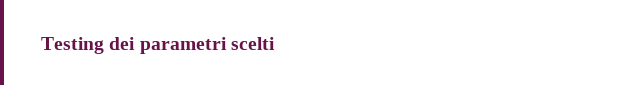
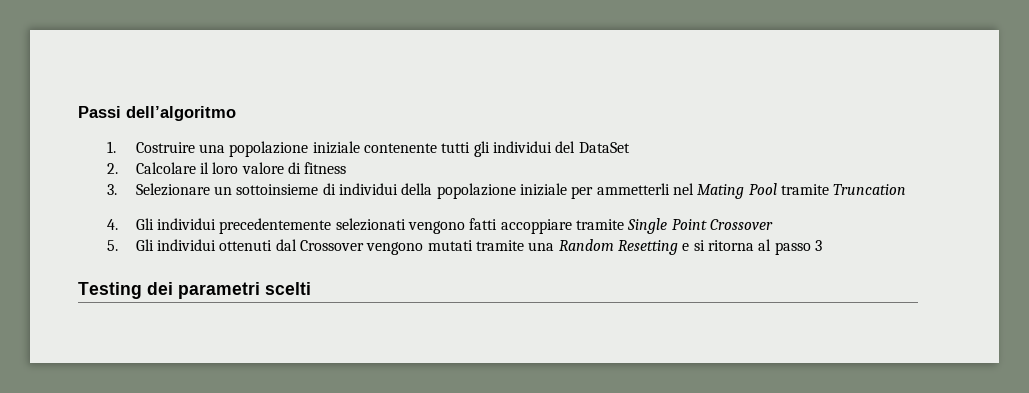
(41, 45) none -> [78,106,236,121] [106,141,630,157] [106,162,347,174] [106,183,907,199] [106,218,774,234] [106,239,822,255] Passi dell’algoritmo // 1. Costruire una popolazione iniziale contenente tutti gli individui del DataSet // 2. Calcolare il loro valore di fitness // 3. Selezionare un sottoinsieme di individui della popolazione iniziale per ammetterli nel Mating Pool tramite Truncation // 4. Gli individui precedentemente selezionati vengono fatti accoppiare tramite Single Point Crossover // 5. Gli individui ottenuti dal Crossover vengono mutati tramite una Random Resetting e si ritorna al passo 3 //

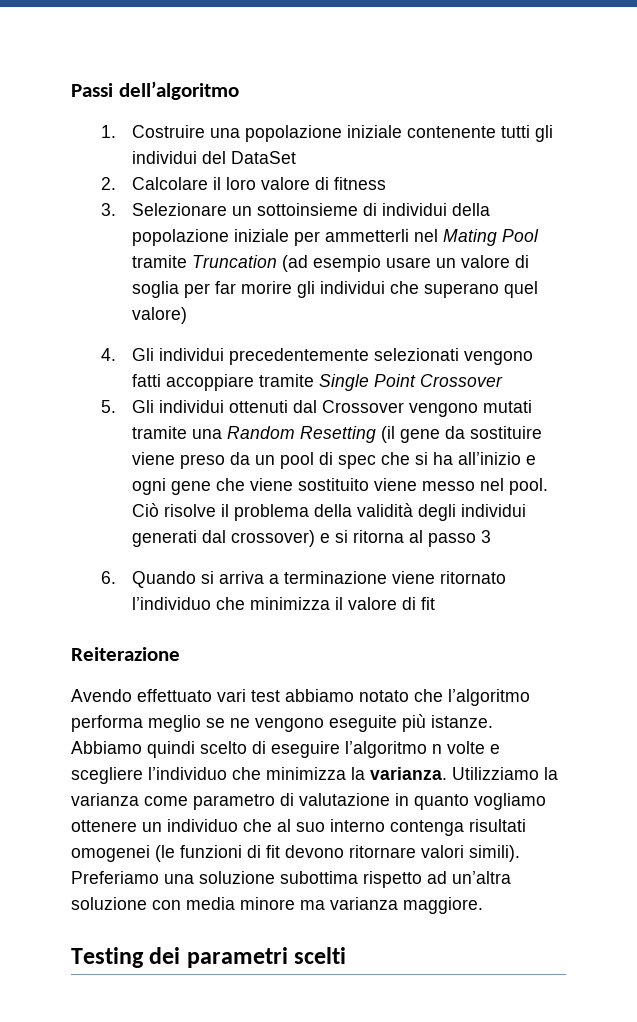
(907, 189) none -> [281,255,529,272] [131,281,538,298] [131,307,187,324] (ad esempio usare un valore di soglia per far morire gli individui che superano quel valore)
(679, 247) none -> [380,426,542,443] [131,452,536,469] [131,478,548,495] [131,503,526,521] [131,530,315,547] (il gene da sostituire viene preso da un pool di spec che si ha all’inizio e ogni gene che viene sostituito viene messo nel pool. Ciò risolve il problema della validità degli individui generati dal crossover)
(822, 245) none -> [101,571,506,588] [131,597,435,610] [71,647,180,661] [71,689,530,706] [71,714,493,732] [71,741,500,758] [71,767,558,784] [71,793,546,810] [71,819,526,836] [71,845,520,862] [71,871,511,888] [71,897,483,914] // 6. Quando si arriva a terminazione viene ritornato l’individuo che minimizza il valore di fit // Reiterazione // Avendo effettuato vari test abbiamo notato che l’algoritmo performa meglio se ne vengono eseguite più istanze. Abbiamo quindi scelto di eseguire l’algoritmo n volte e scegliere l’individuo che minimizza la varianza. Utilizziamo la varianza come parametro di valutazione in quanto vogliamo ottenere un individuo che al suo interno contenga risultati omogenei (le funzioni di fit devono ritornare valori simili). Preferiamo una soluzione subottima rispetto ad un’altra soluzione con media minore ma varianza maggiore.

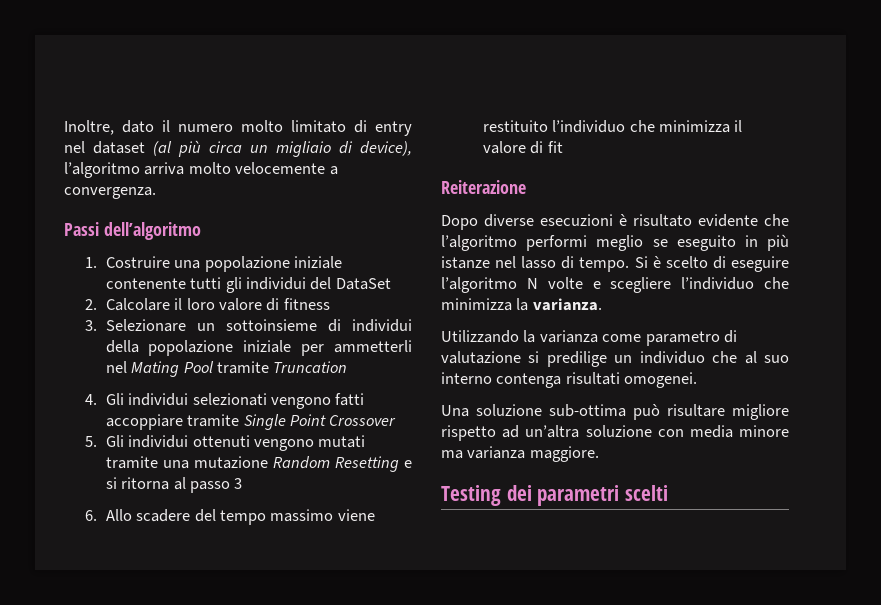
(71, 90) none -> [64,120,412,136] [64,140,412,157] [64,162,338,178] [64,187,156,199] Inoltre, dato il numero molto limitato di entry nel dataset (al più circa un migliaio di device), l’algoritmo arriva molto velocemente a convergenza. //
[281,255,529,272] [131,281,538,298] [131,307,187,324] (ad esempio usare un valore di soglia per far morire gli individui che superano quel valore) -> (348, 367) none
[228,348,369,365] precedentemente -> (189, 399) none
[292,400,404,413] dal Crossover -> (250, 441) none
(222, 434) none -> [193,456,268,469] mutazione
[380,426,542,443] [131,452,536,469] [131,478,548,495] [131,503,526,521] [131,530,315,547] (il gene da sostituire viene preso da un pool di spec che si ha all’inizio e ogni gene che viene sostituito viene messo nel pool. Ciò risolve il problema della validità degli individui generati dal crossover) -> (399, 464) none
[131,571,506,588] Quando si arriva a terminazione viene ritornato -> [105,509,375,525] [482,120,548,132] Allo scadere del tempo massimo viene restituito
[71,689,409,702] Avendo effettuato vari test abbiamo notato -> [441,214,758,230] Dopo diverse esecuzioni è risultato evidente
[71,715,143,732] performa -> [526,235,588,251] performi
[230,714,493,732] [71,741,195,758] ne vengono eseguite più istanze. Abbiamo quindi -> [676,234,789,251] [441,256,661,272] eseguito in più istanze nel lasso di tempo. Si è
[432,744,442,754] n -> [526,278,538,289] N
[452,767,539,780] Utilizziamo -> [441,330,519,343] // Utilizzando
[395,793,546,810] [71,820,137,832] in quanto vogliamo ottenere -> [528,351,607,367] si predilige
[71,845,520,862] [71,871,358,884] omogenei (le funzioni di fit devono ritornare valori simili). Preferiamo una soluzione subottima -> [624,372,698,388] [441,404,789,420] omogenei. // Una soluzione sub-ottima può risultare migliore

